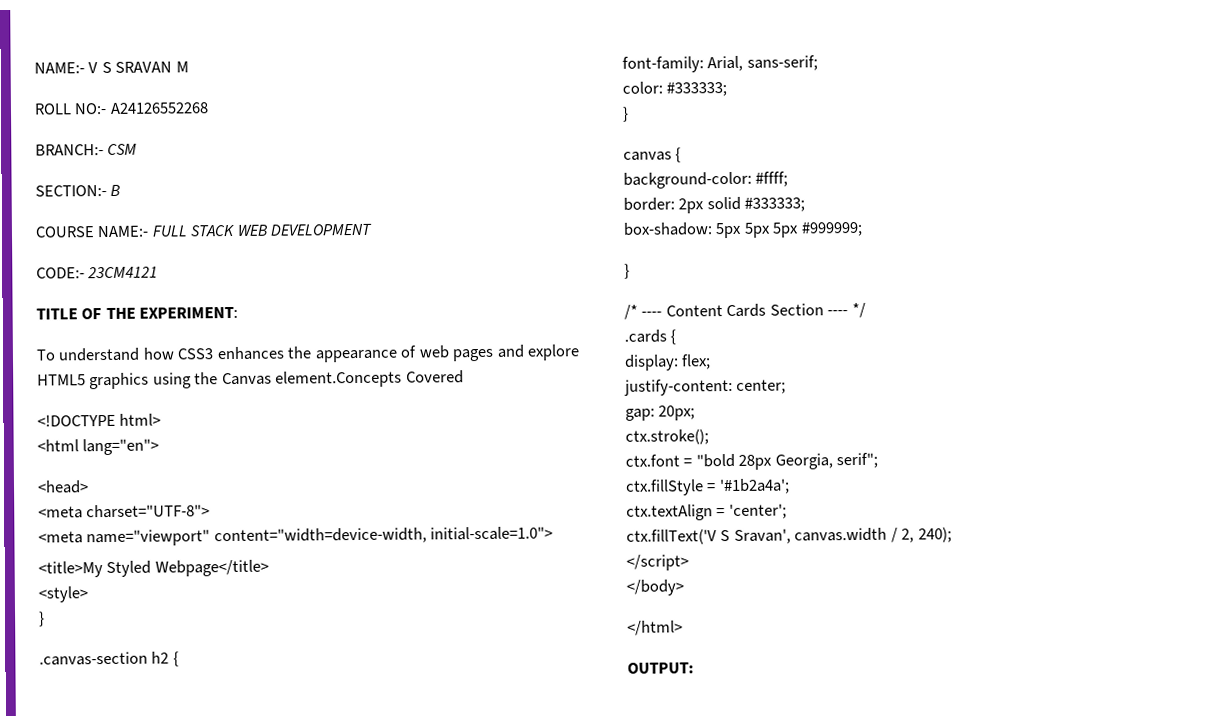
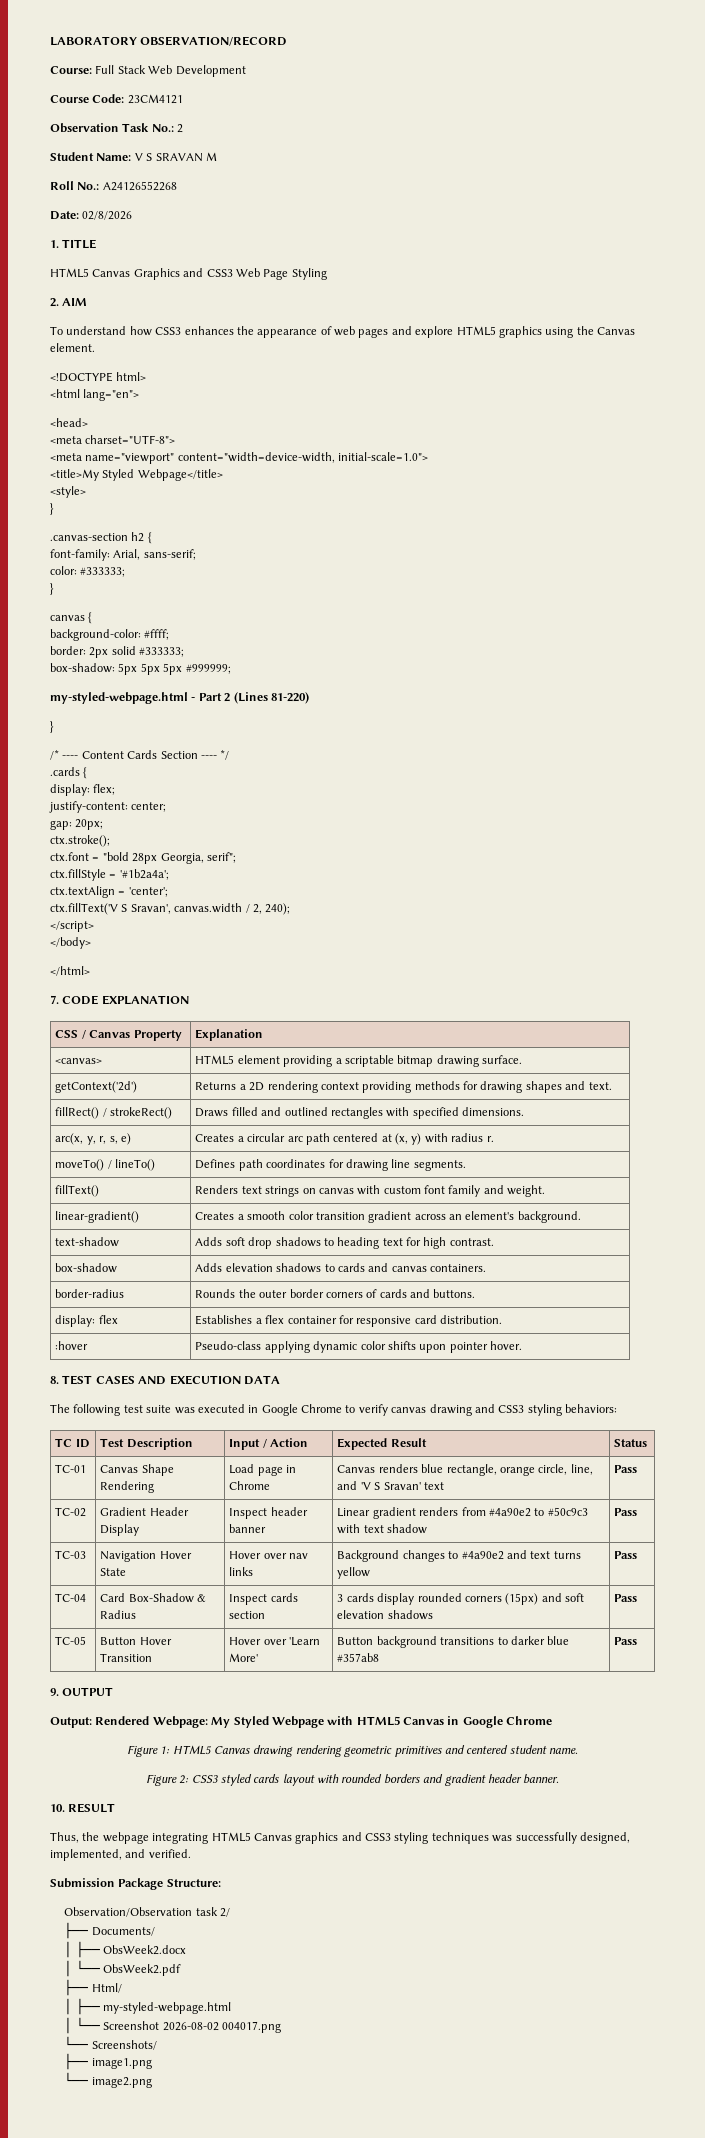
[34,62,85,74] NAME:- -> [50,36,288,46] [50,65,246,77] [50,94,183,104] [50,123,184,133] [50,152,132,161] LABORATORY OBSERVATION/RECORD // Course: Full Stack Web Development // Course Code: 23CM4121 // Observation Task No.: 2 // Student Name:
[34,102,108,115] ROLL NO:- -> [50,181,100,190] Roll No.:
[35,143,138,156] [35,184,121,197] [35,223,374,238] [36,266,159,279] [36,306,239,320] BRANCH:- CSM // SECTION:- B // COURSE NAME:- FULL STACK WEB DEVELOPMENT // CODE:- 23CM4121 // TITLE OF THE EXPERIMENT: -> [50,211,133,220] [50,239,97,249] [50,268,327,280] [50,298,88,307] Date: 02/8/2026 // 1. TITLE // HTML5 Canvas Graphics and CSS3 Web Page Styling // 2. AIM
[275,370,464,388] element.Concepts Covered -> [50,343,95,352] element.
(863, 229) none -> [50,692,309,704] // my-styled-webpage.html - Part 2 (Lines 81-220)
[627,662,694,674] OUTPUT: -> [50,995,189,1005] [55,1030,182,1041] [195,1029,264,1041] [55,1058,103,1064] [195,1055,523,1067] [55,1081,138,1093] [195,1081,612,1093] [55,1107,173,1119] [195,1107,525,1119] [55,1133,131,1145] [195,1133,494,1145] [55,1159,156,1171] [195,1159,466,1171] [55,1185,100,1197] [195,1185,546,1197] [55,1211,140,1223] [195,1211,581,1223] [55,1237,120,1247] [195,1237,494,1249] [55,1263,118,1273] [195,1263,487,1273] [55,1289,125,1298] [195,1289,476,1298] [55,1315,118,1327] [195,1315,503,1327] [55,1341,89,1350] [195,1341,523,1353] [50,1375,280,1385] [50,1404,617,1416] [55,1438,90,1448] [100,1438,193,1450] [229,1438,309,1450] [337,1438,427,1450] [614,1439,648,1447] [55,1464,87,1473] [100,1464,174,1476] [100,1481,155,1493] [229,1464,297,1476] [229,1481,271,1490] [337,1464,593,1476] [337,1481,444,1490] [614,1465,638,1473] [55,1507,87,1517] [100,1507,189,1516] [100,1524,140,1536] [229,1507,308,1519] [229,1524,267,1533] [337,1507,588,1519] [337,1524,428,1534] [614,1508,638,1516] [55,1550,87,1559] [100,1551,192,1562] [100,1568,127,1576] [229,1551,309,1559] [229,1567,254,1576] [337,1550,581,1562] [337,1567,371,1579] [614,1551,638,1559] [55,1593,87,1602] [100,1593,207,1603] [100,1610,137,1619] [229,1593,298,1605] [229,1611,266,1619] [337,1593,585,1605] [337,1610,433,1620] [614,1594,638,1602] [55,1636,87,1645] [100,1637,172,1645] [100,1653,153,1662] [229,1637,321,1646] [229,1653,259,1662] [337,1636,570,1648] [337,1653,380,1662] [614,1637,638,1645] [50,1687,114,1696] [50,1716,553,1728] [126,1745,579,1757] [145,1774,560,1786] [50,1803,116,1813] [50,1832,630,1844] [50,1849,191,1861] [50,1878,221,1890] [64,1907,231,1917] [64,1922,155,1939] [64,1941,187,1958] [64,1960,182,1977] [64,1979,122,1996] [64,1998,232,2015] [64,2017,281,2034] [64,2036,157,2050] [64,2053,152,2070] [64,2072,152,2088] 7. CODE EXPLANATION // CSS / Canvas Property | Explanation // <canvas> | HTML5 element providing a scriptable bitmap drawing surface. // getContext('2d') | Returns a 2D rendering context providing methods for drawing shapes and text. // fillRect() / strokeRect() | Draws filled and outlined rectangles with specified dimensions. // arc(x, y, r, s, e) | Creates a circular arc path centered at (x, y) with radius r. // moveTo() / lineTo() | Defines path coordinates for drawing line segments. // fillText() | Renders text strings on canvas with custom font family and weight. // linear-gradient() | Creates a smooth color transition gradient across an element's background. // text-shadow | Adds soft drop shadows to heading text for high contrast. // box-shadow | Adds elevation shadows to cards and canvas containers. // border-radius | Rounds the outer border corners of cards and buttons. // display: flex | Establishes a flex container for responsive card distribution. // :hover | Pseudo-class applying dynamic color shifts upon pointer hover. // 8. TEST CASES AND EXECUTION DATA // The following test suite was executed in Google Chrome to verify canvas drawing and CSS3 styling behaviors: // TC ID | Test Description | Input / Action | Expected Result | Status // TC-01 | Canvas Shape Rendering | Load page in Chrome | Canvas renders blue rectangle, orange circle, line, and 'V S Sravan' text | Pass // TC-02 | Gradient Header Display | Inspect header banner | Linear gradient renders from #4a90e2 to #50c9c3 with text shadow | Pass // TC-03 | Navigation Hover State | Hover over nav links | Background changes to #4a90e2 and text turns yellow | Pass // TC-04 | Card Box-Shadow & Radius | Inspect cards section | 3 cards display rounded corners (15px) and soft elevation shadows | Pass // TC-05 | Button Hover Transition | Hover over 'Learn More' | Button background transitions to darker blue #357ab8 | Pass // 9. OUTPUT // Output: Rendered Webpage: My Styled Webpage with HTML5 Canvas in Google Chrome // Figure 1: HTML5 Canvas drawing rendering geometric primitives and centered student name. // Figure 2: CSS3 styled cards layout with rounded borders and gradient header banner. // 10. RESULT // Thus, the webpage integrating HTML5 Canvas graphics and CSS3 styling techniques was successfully designed, implemented, and verified. // Submission Package Structure: // Observation/Observation task 2/ // ├── Documents/ // │ ├── ObsWeek2.docx // │ └── ObsWeek2.pdf // ├── Html/ // │ ├── my-styled-webpage.html // │ └── Screenshot 2026-08-02 004017.png // └── Screenshots/ // ├── image1.png // └── image2.png

